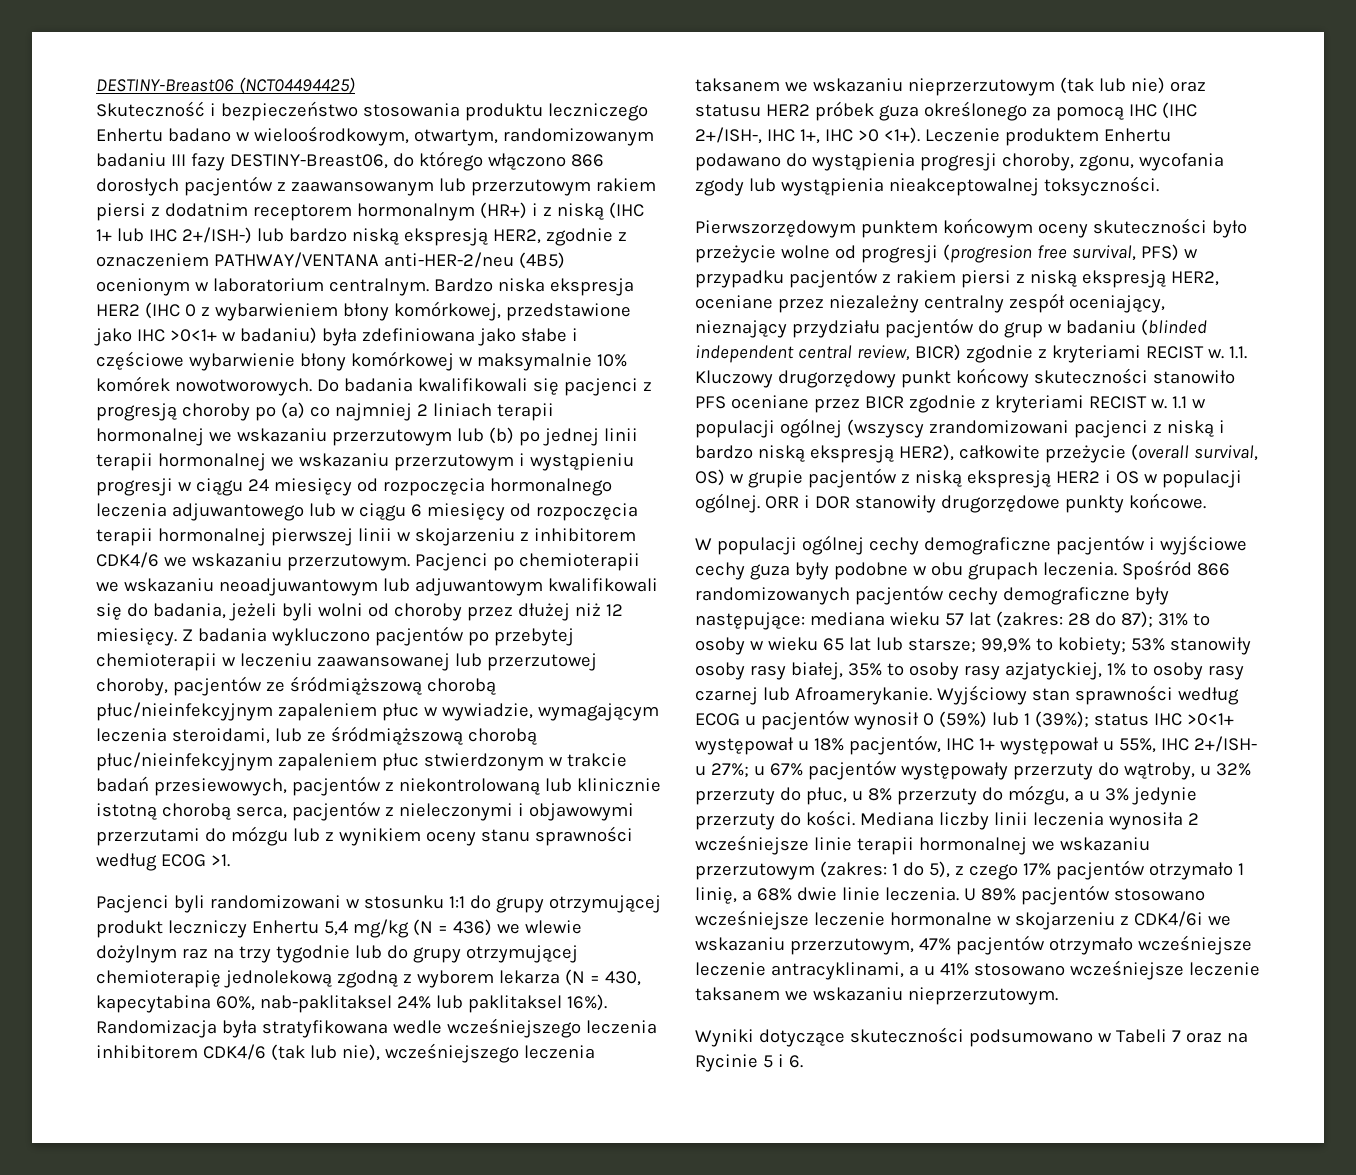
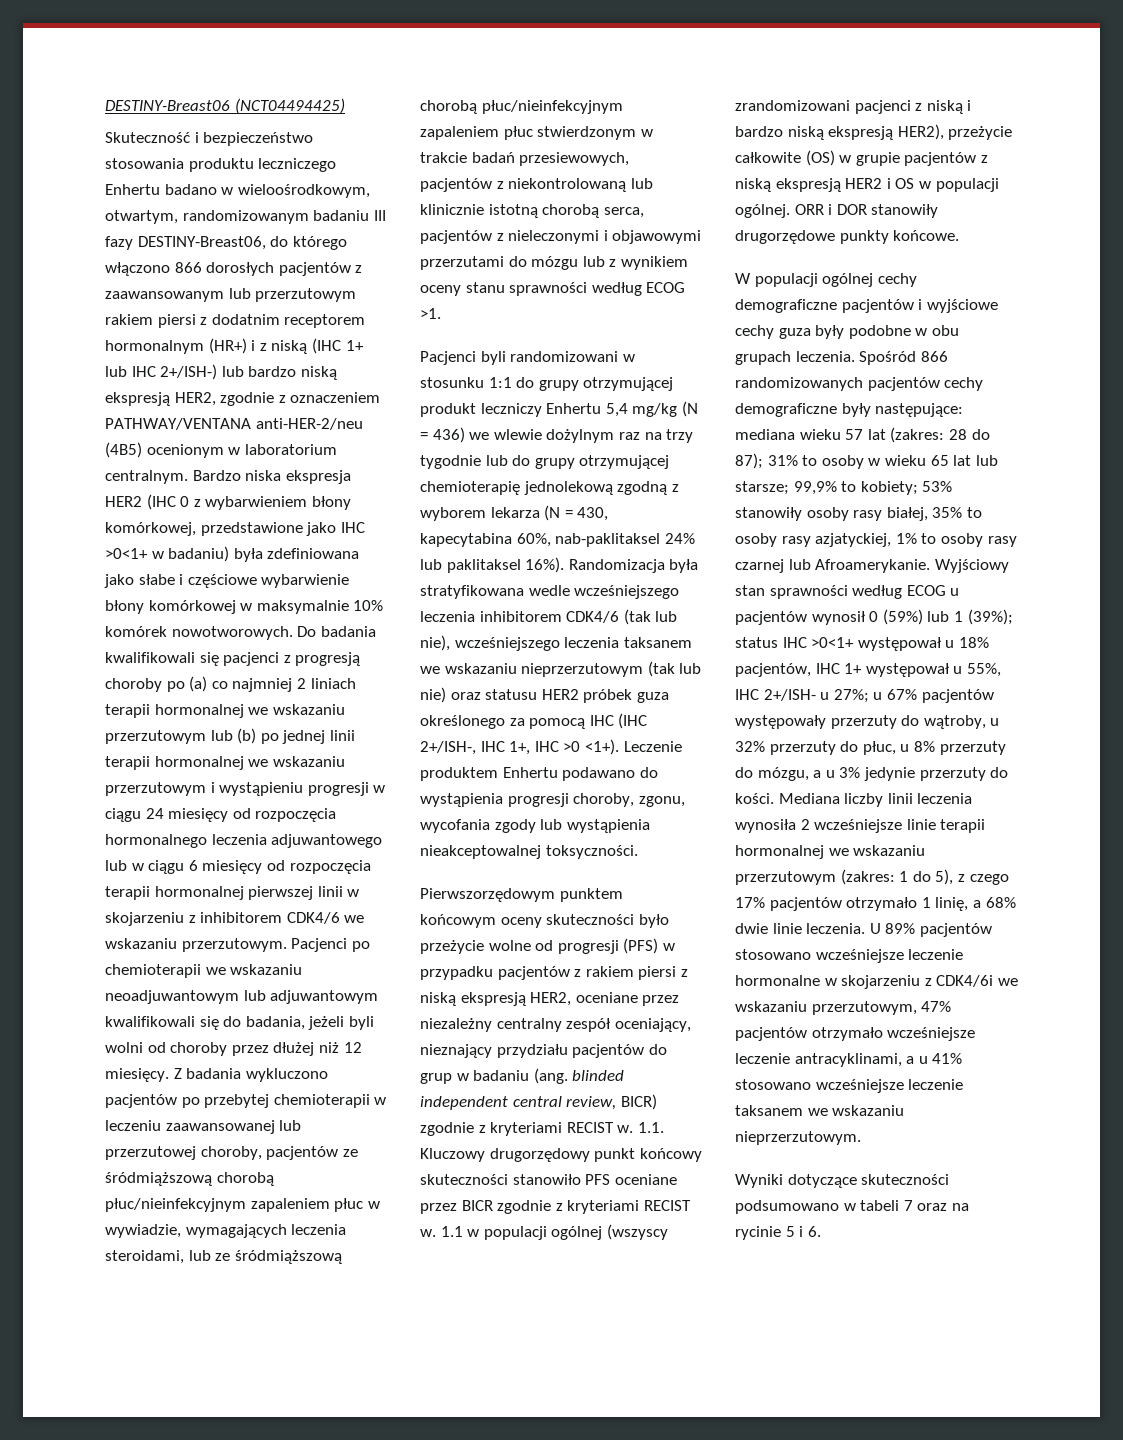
[537,703,659,721] wymagającym -> [185,1224,287,1238] wymagających
[942,244,1179,263] (progresion free survival, PFS) -> [623,938,659,954] (PFS)
[1140,319,1207,336] (blinded -> [533,1068,625,1084] (ang. blinded
[958,444,1258,463] [695,469,725,486] całkowite przeżycie (overall survival, OS) -> [948,126,1013,140] [735,150,835,166] przeżycie całkowite (OS)
[1115,1029,1167,1043] Tabeli -> [860,1200,900,1211] tabeli
[695,1054,758,1072] Rycinie -> [735,1226,781,1240] rycinie

